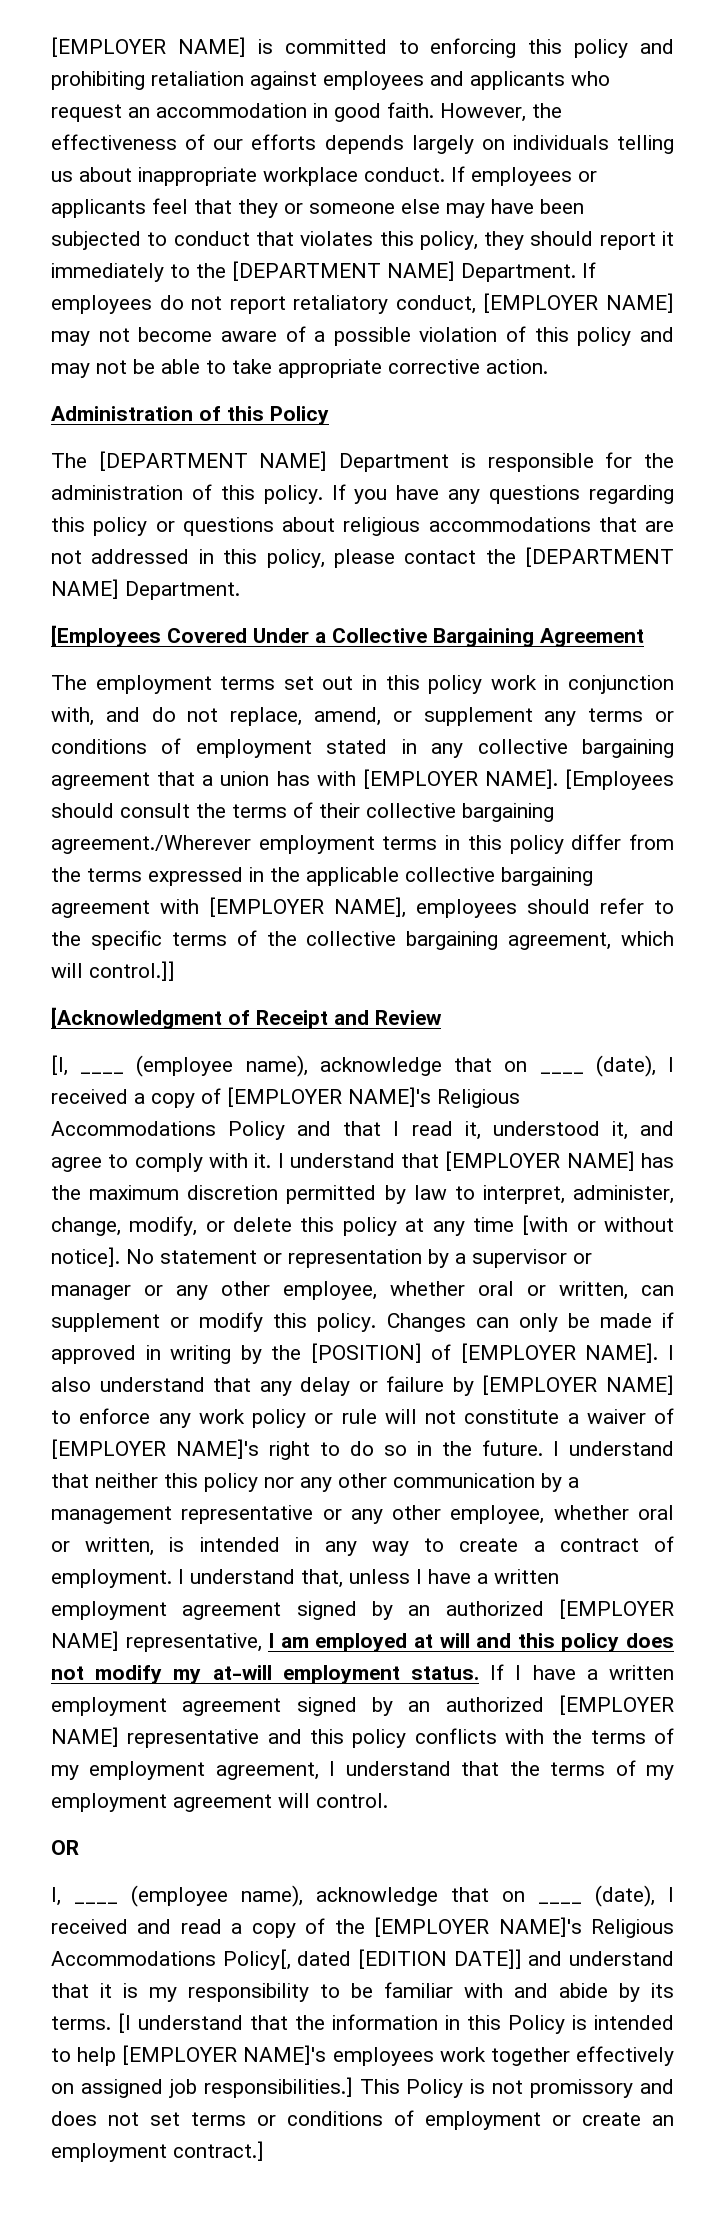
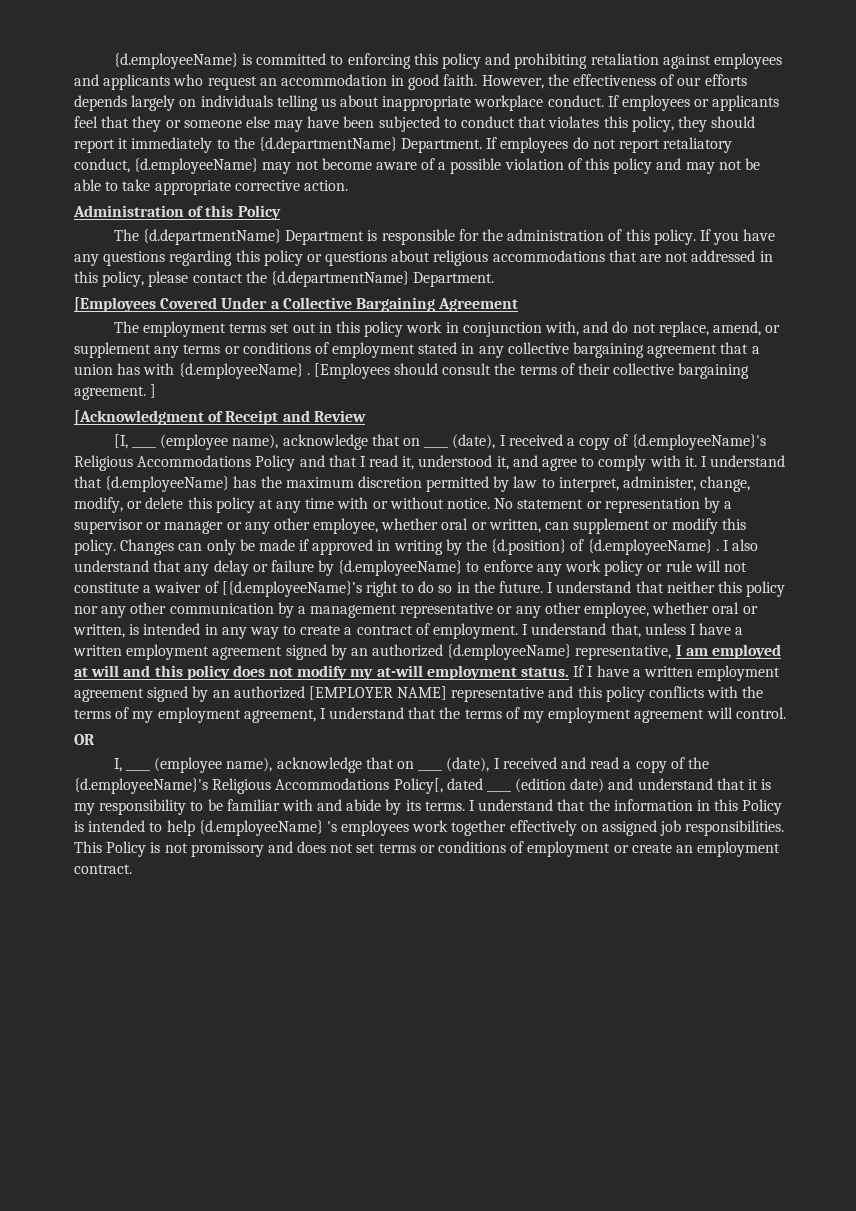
[51,37,246,57] [EMPLOYER NAME] -> [113,53,238,69] {d.employeeName}
[232,261,455,281] [DEPARTMENT NAME] -> [258,137,397,153] {d.departmentName}
[483,293,674,313] [EMPLOYER NAME] -> [134,158,259,174] {d.employeeName}
[98,451,328,471] [DEPARTMENT NAME] -> [143,229,282,245] {d.departmentName}
[525,547,674,567] [51,579,119,599] [DEPARTMENT NAME] -> [270,271,409,287] {d.departmentName}
[362,769,558,789] [EMPLOYER NAME]. -> [178,363,310,379] {d.employeeName} .
[51,834,674,854] [51,867,593,886] [51,897,674,918] [51,930,674,950] [51,961,175,981] agreement./Wherever employment terms in this policy differ from the terms expressed in the applicable collective bargaining agreement with [EMPLOYER NAME], employees should refer to the specific terms of the collective bargaining agreement, which will control.]] -> [74,384,157,400] agreement. ]
[227,1087,431,1107] [EMPLOYER NAME]'s -> [631,434,766,450] {d.employeeName}'s
[445,1151,635,1171] [EMPLOYER NAME] -> [105,476,230,492] {d.employeeName}
[522,1215,569,1235] [with -> [337,497,369,509] with
[51,1247,120,1267] notice]. -> [447,498,491,509] notice.
[310,1343,659,1363] [POSITION] of [EMPLOYER NAME]. -> [491,539,719,555] {d.position} of {d.employeeName} .
[482,1375,674,1395] [EMPLOYER NAME] -> [338,560,463,576] {d.employeeName}
[51,1439,259,1459] [EMPLOYER NAME]'s -> [221,581,362,597] [{d.employeeName}’s
[559,1599,674,1619] [51,1631,119,1651] [EMPLOYER NAME] -> [447,644,572,660] {d.employeeName}
[374,1917,582,1937] [EMPLOYER NAME]'s -> [74,778,208,794] {d.employeeName}'s
[358,1949,522,1969] [EDITION DATE]] -> [486,778,605,793] ____ (edition date)
[118,2013,131,2033] [I -> [469,800,476,811] I
[122,2045,327,2065] [EMPLOYER NAME]'s -> [198,820,337,836] {d.employeeName} 's
[203,2077,353,2098] responsibilities.] -> [685,820,785,836] responsibilities.
[173,2141,264,2161] contract.] -> [74,864,132,874] contract.

